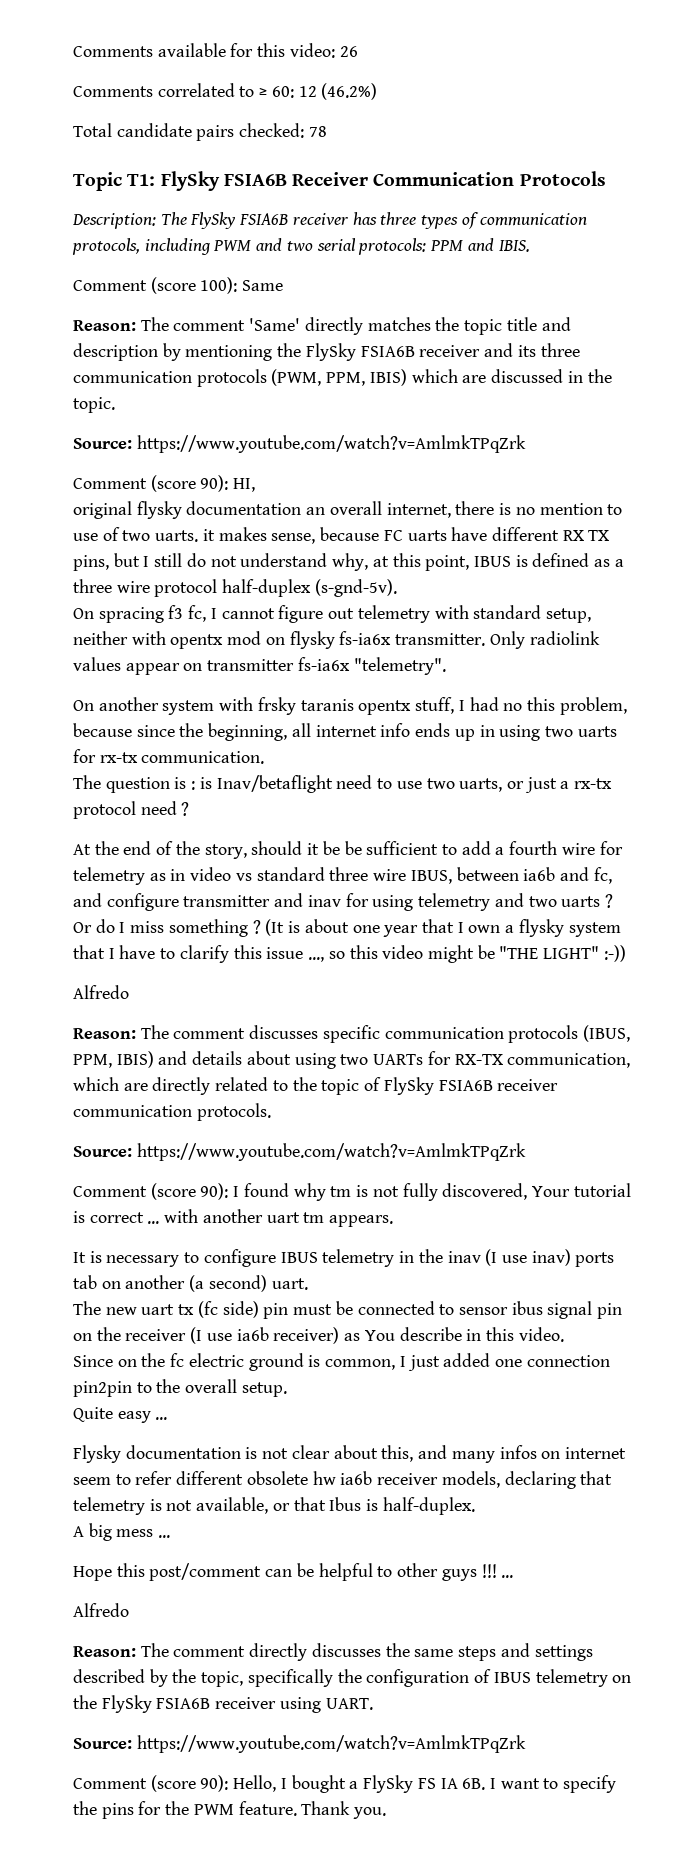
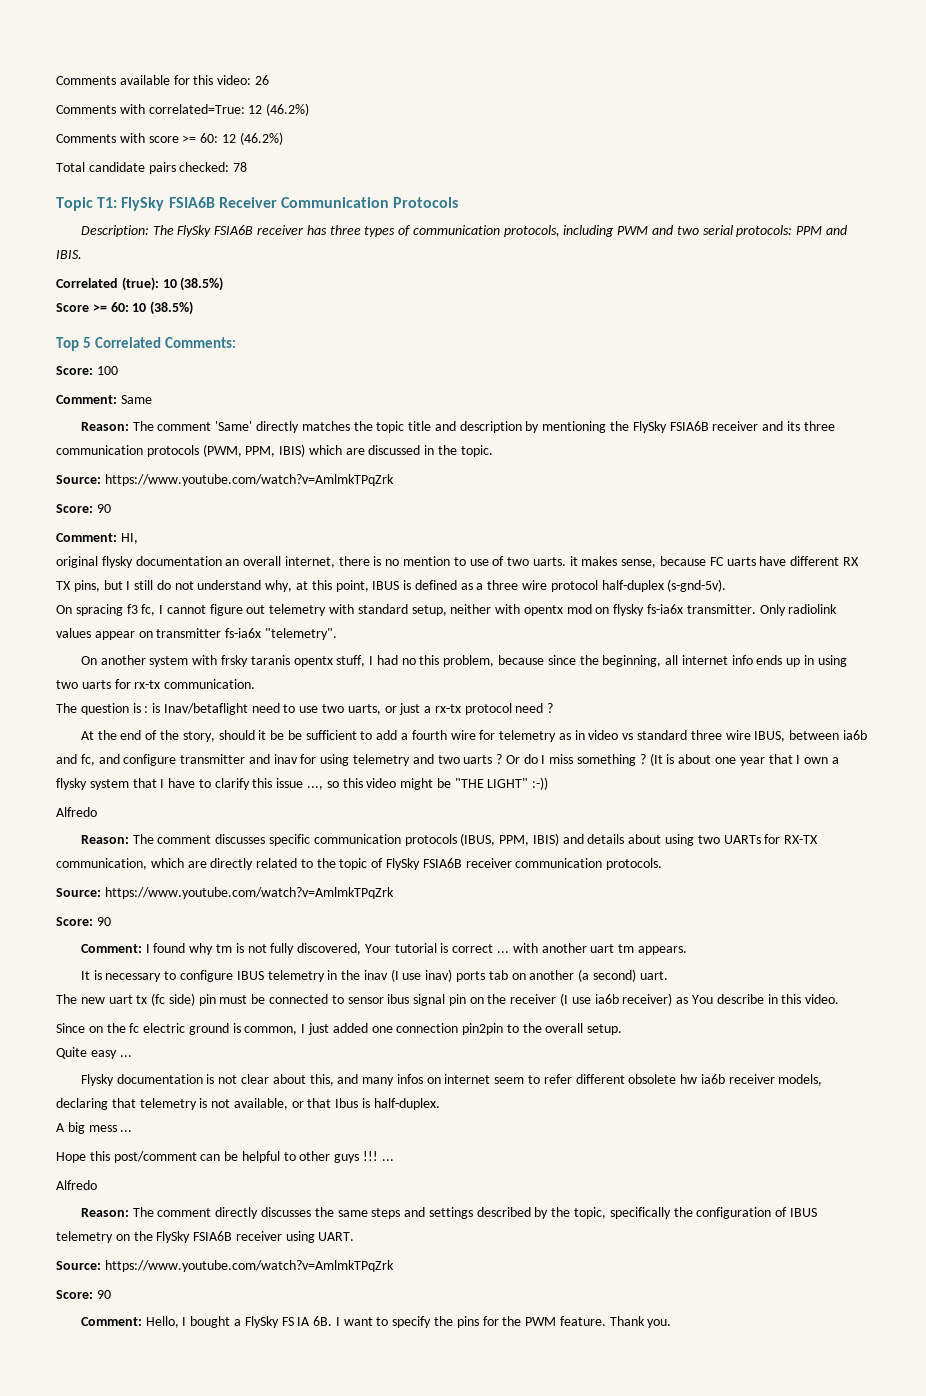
[157,83,268,97] correlated to ≥ -> [119,103,310,116] [56,133,197,143] with correlated=True: 12 (46.2%) // Comments with score >=
[73,277,238,294] Comment (score 100): -> [56,277,224,291] [56,301,194,315] [56,337,236,351] [56,366,118,375] [56,395,117,404] Correlated (true): 10 (38.5%) // Score >= 60: 10 (38.5%) // Top 5 Correlated Comments: // Score: 100 // Comment:
[73,475,229,492] Comment (score 90): -> [56,504,111,513] [56,533,117,542] Score: 90 // Comment:
[73,1183,229,1200] Comment (score 90): -> [56,917,111,926] [80,944,142,953] Score: 90 // Comment:
[73,1775,229,1792] Comment (score 90): -> [56,1290,111,1299] [80,1317,142,1326] Score: 90 // Comment:

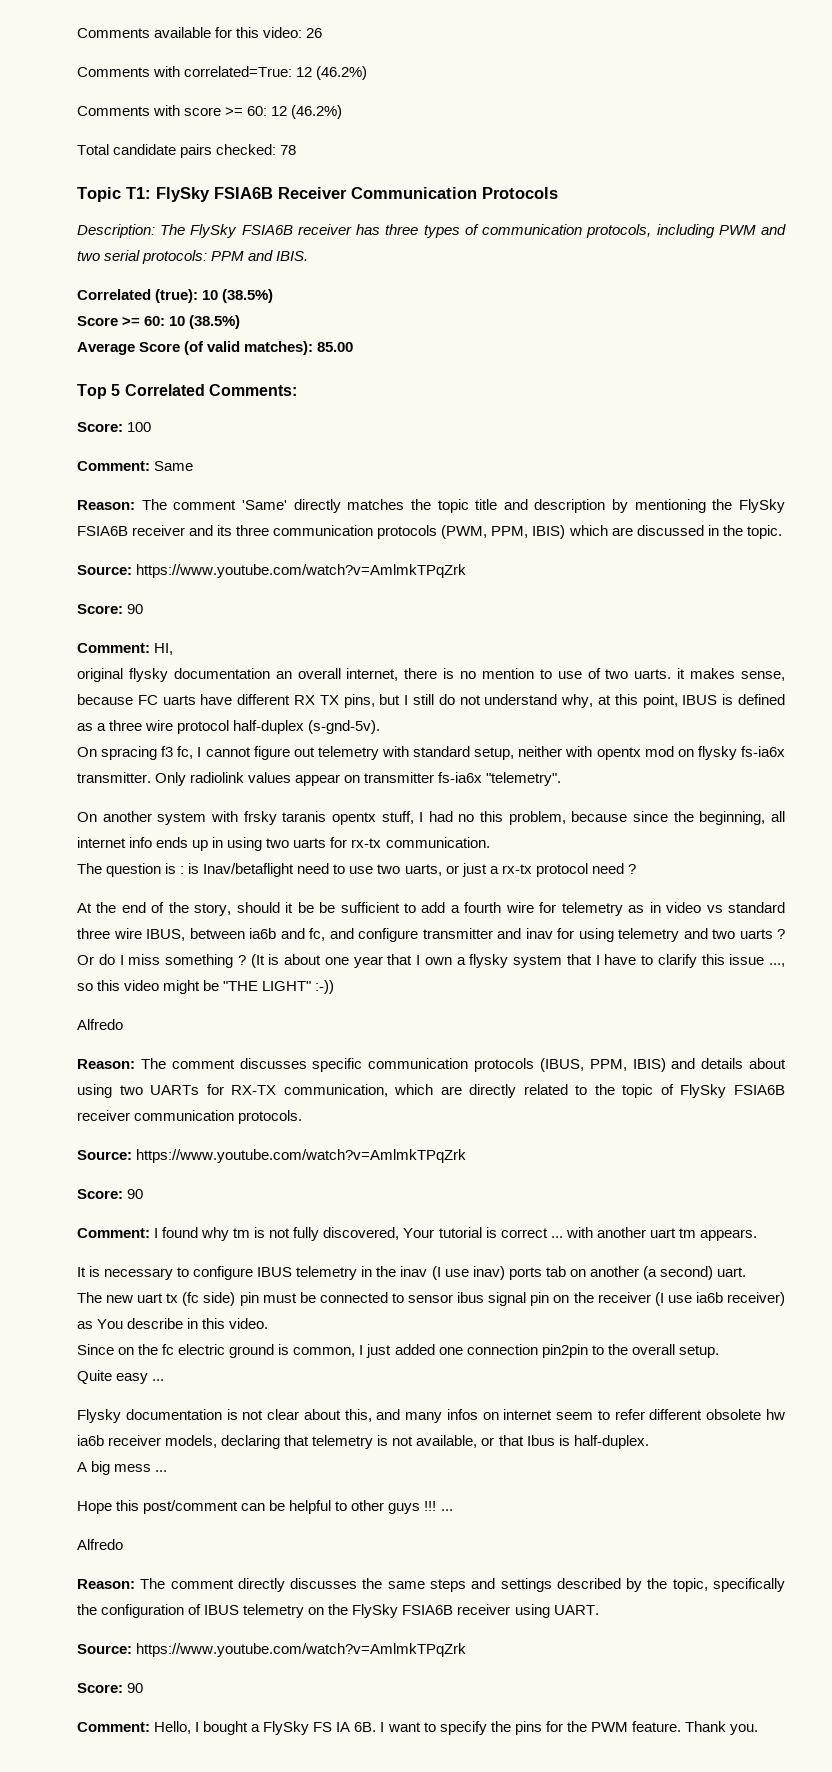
(194, 308) none -> [77,341,354,355] // Average Score (of valid matches): 85.00

